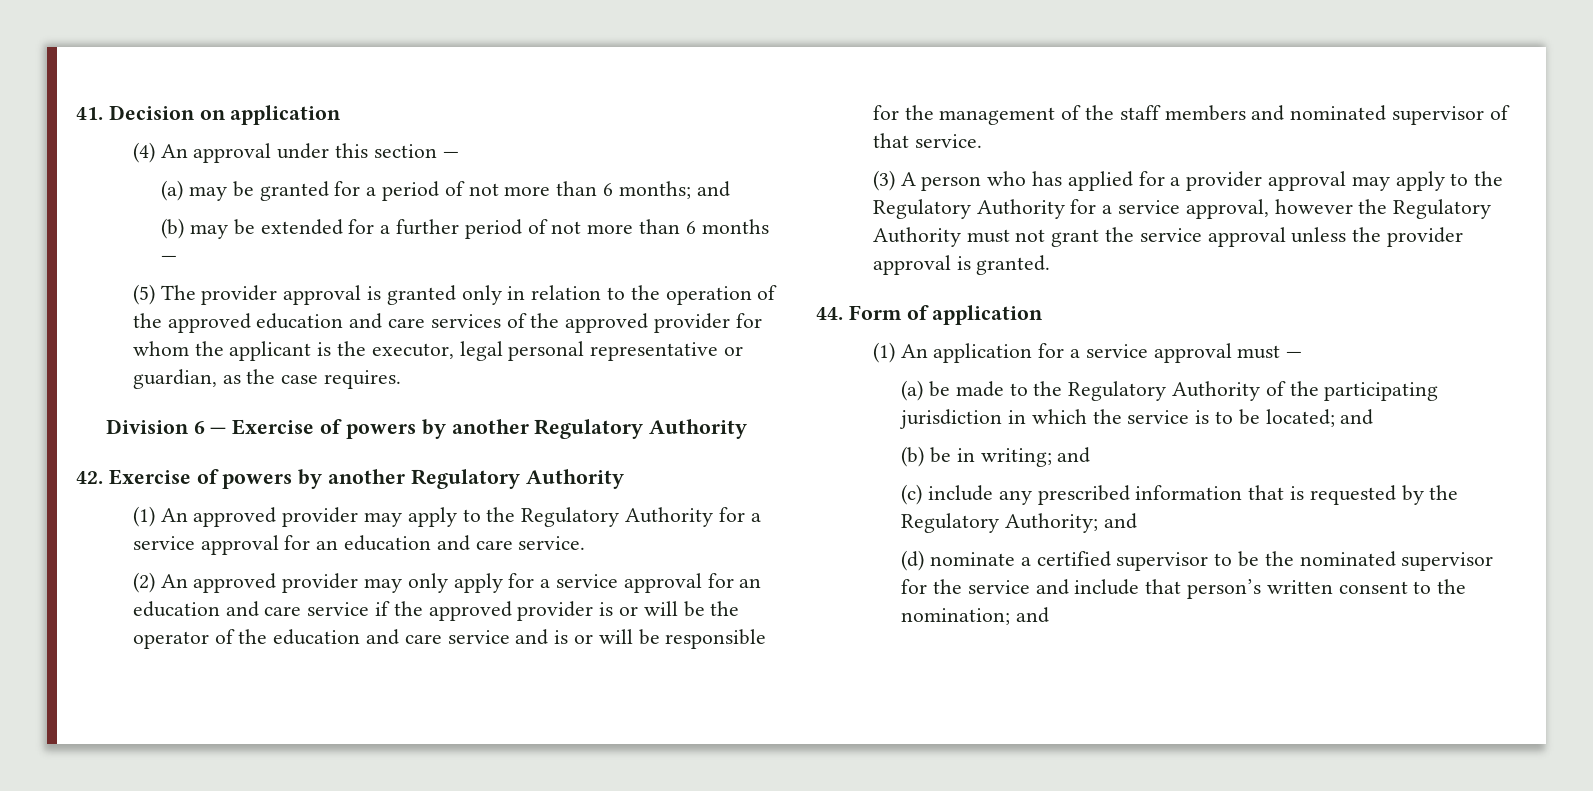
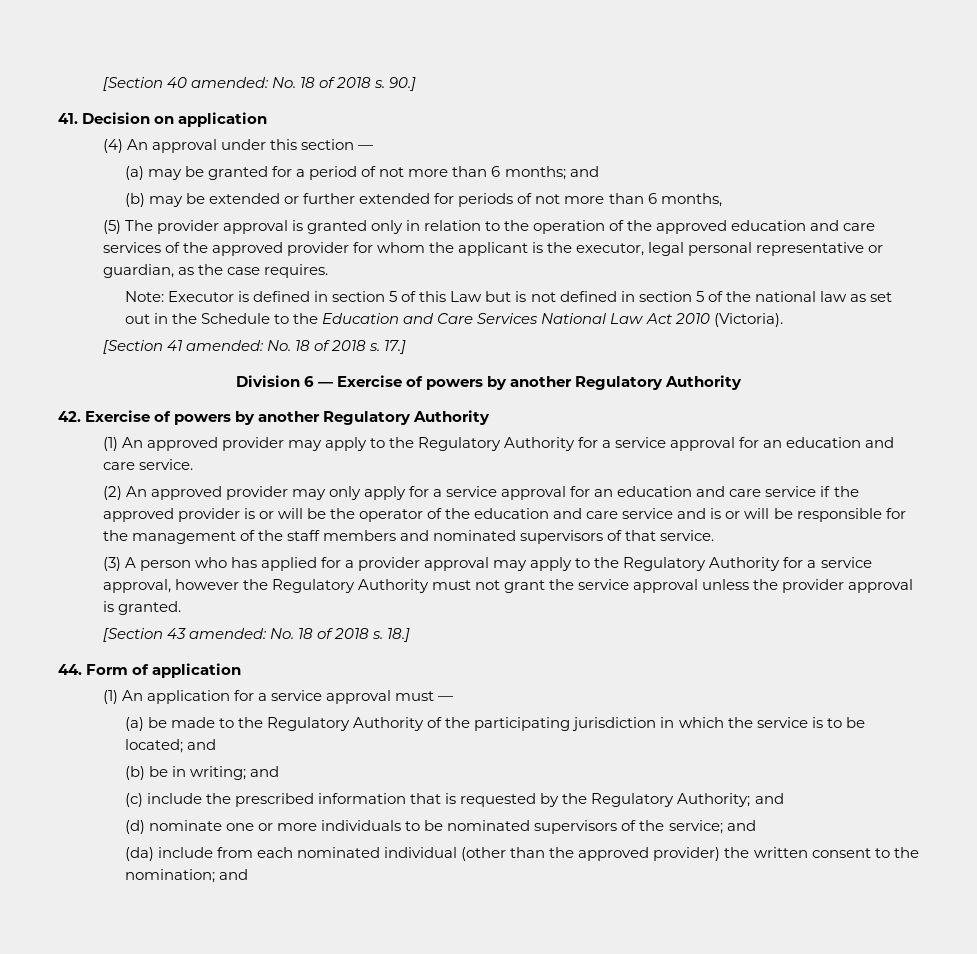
(76, 113) none -> [102,77,417,91] [Section 40 amended: No. 18 of 2018 s. 90.] //
[348,219,769,239] [161,255,178,262] for a further period of not more than 6 months — -> [284,193,722,207] or further extended for periods of not more than 6 months,
(402, 379) none -> [124,291,893,302] [124,313,783,327] [102,340,407,354] // Note: Executor is defined in section 5 of this Law but is not defined in section 5 of the national law as set out in the Schedule to the Education and Care Services National Law Act 2010 (Victoria). // [Section 41 amended: No. 18 of 2018 s. 17.]
[1392,106,1485,125] supervisor -> [520,530,604,544] supervisors
(1051, 265) none -> [102,628,411,642] // [Section 43 amended: No. 18 of 2018 s. 18.]
[998,490,1032,505] any -> [206,793,232,804] the
[1020,551,1494,571] [901,579,1262,599] a certified supervisor to be the nominated supervisor for the service and include that person’s -> [226,820,756,834] [124,847,750,861] one or more individuals to be nominated supervisors of the service; and // (da) include from each nominated individual (other than the approved provider) the

